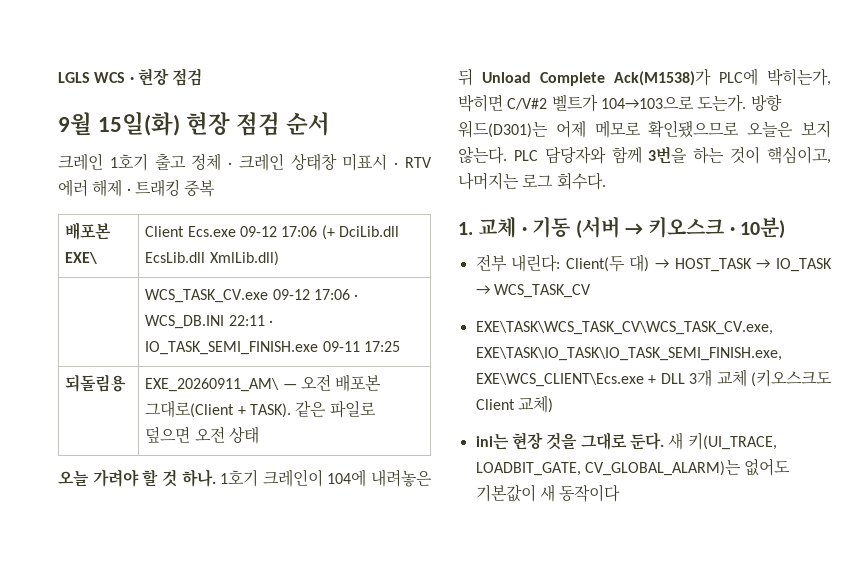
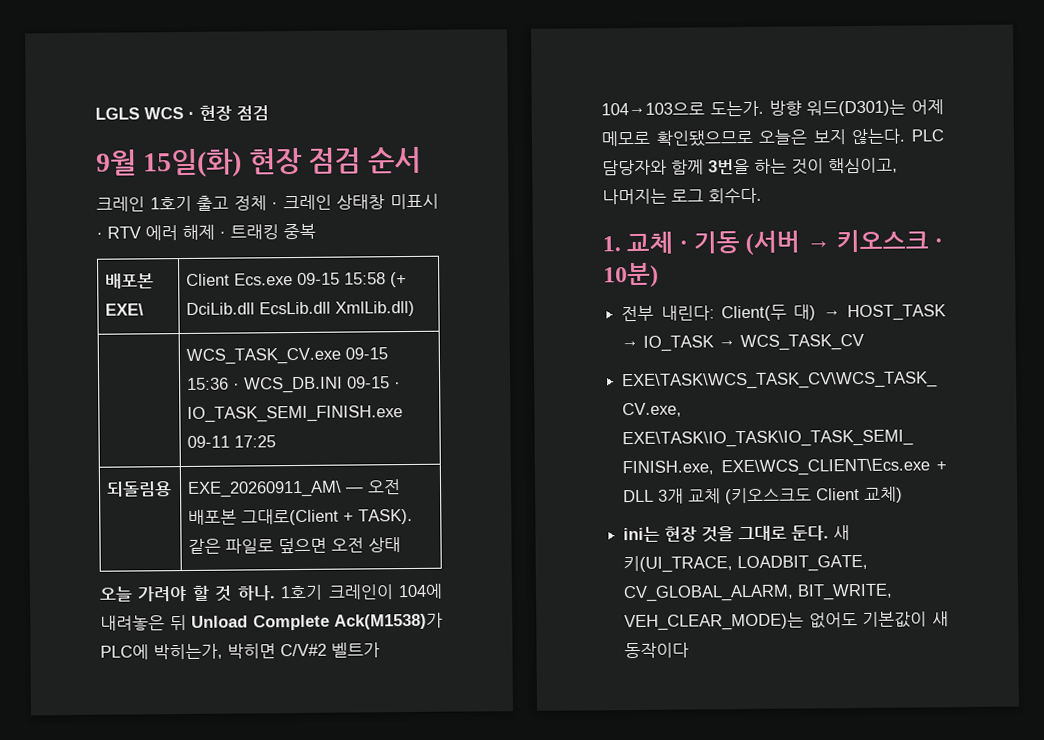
[239,226,318,237] 09-12 17:06 -> [296,272,386,286] 09-15 15:58
[272,289,350,300] 09-12 17:06 -> [344,347,388,360] [186,377,229,390] 09-15 15:36
[228,315,265,326] 22:11 -> [346,376,390,389] 09-15
[584,460,741,476] CV_GLOBAL_ALARM)는 -> [623,583,894,603] [624,612,805,632] CV_GLOBAL_ALARM, BIT_WRITE, VEH_CLEAR_MODE)는

